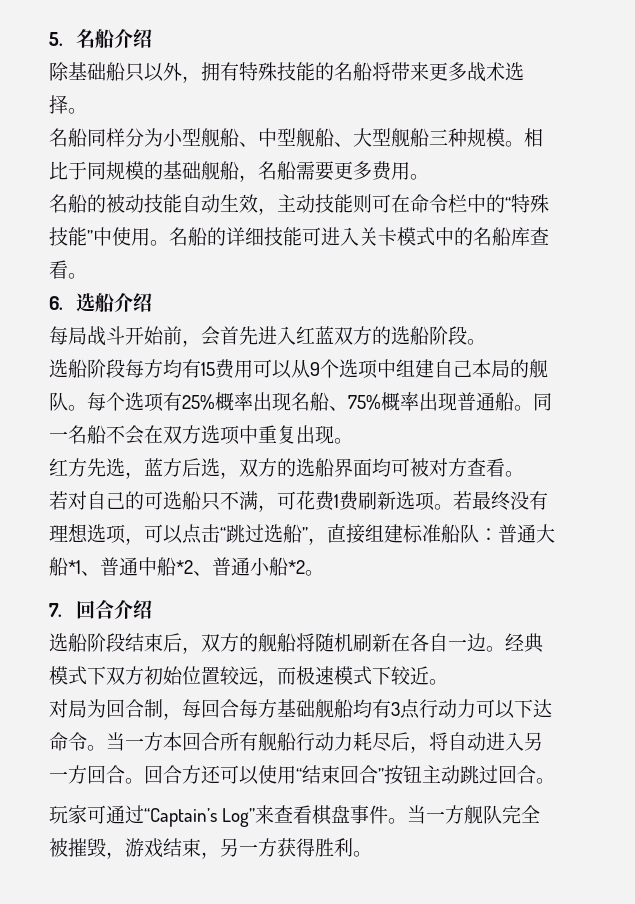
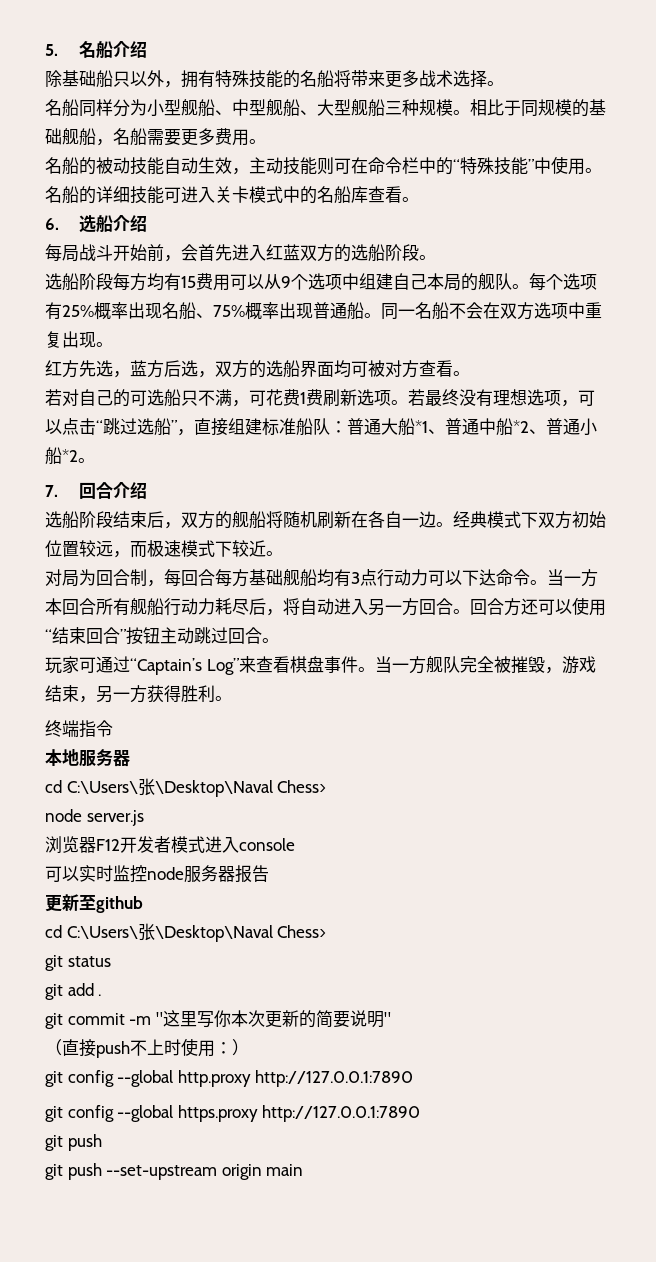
(372, 854) none -> [45,720,113,738] [45,749,130,767] [45,778,327,797] [45,809,144,826] [45,836,295,853] [45,865,269,883] [45,894,143,913] [45,923,327,942] [45,955,111,971] [45,983,102,1000] [45,1010,391,1029] [45,1038,249,1058] [45,1070,414,1087] [45,1105,421,1122] [45,1134,102,1151] [45,1163,304,1180] // 终端指令 // 本地服务器 // cd C:\Users\张\Desktop\Naval Chess> // node server.js // 浏览器F12开发者模式进入console // 可以实时监控node服务器报告 // 更新至github // cd C:\Users\张\Desktop\Naval Chess> // git status // git add . // git commit -m "这里写你本次更新的简要说明" // （直接push不上时使用：） // git config --global http.proxy http://127.0.0.1:7890 // git config --global https.proxy http://127.0.0.1:7890 // git push // git push --set-upstream origin main

